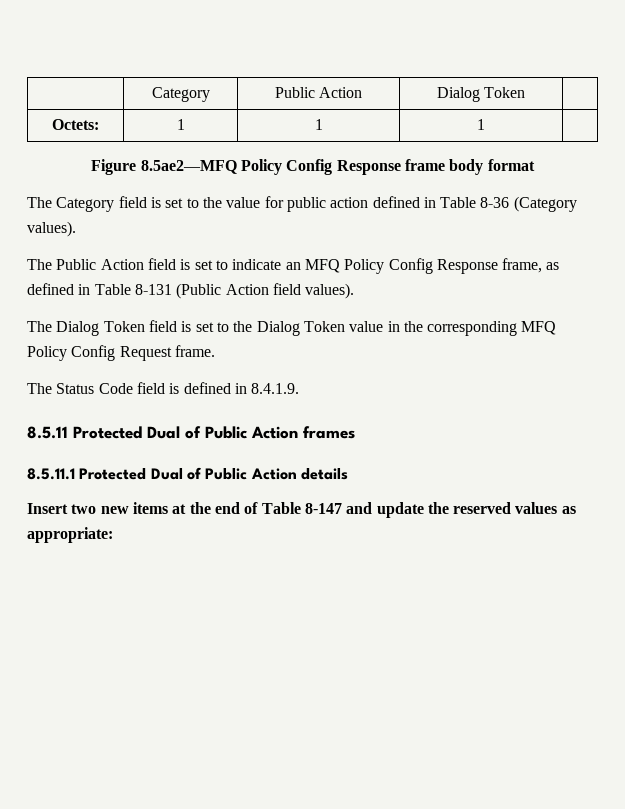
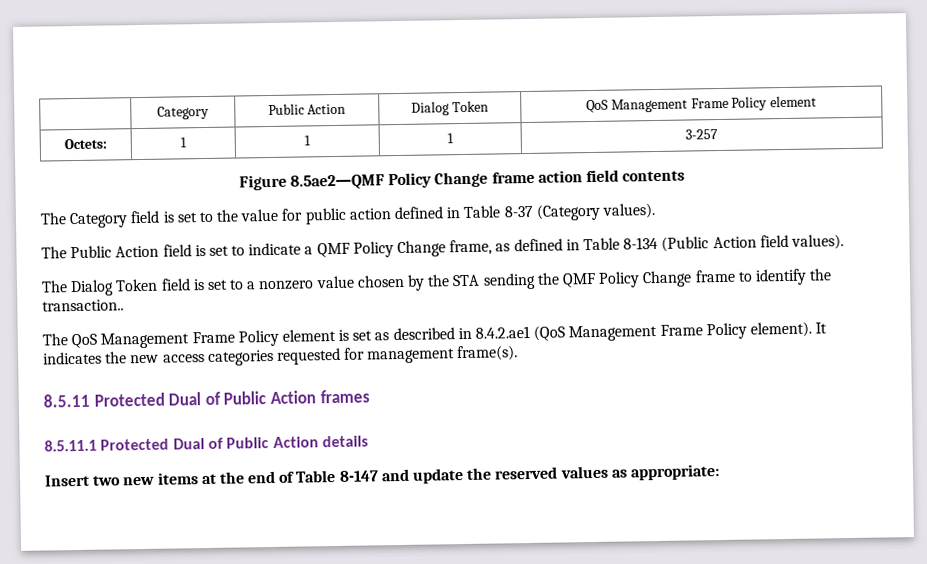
(526, 92) none -> [585,95,818,114] QoS Management Frame Policy element
(485, 124) none -> [685,129,718,140] 3-257
[140,159,535,175] 8.5ae2—MFQ Policy Config Response frame body format -> [290,169,686,190] 8.5ae2—QMF Policy Change frame action field contents
[480,197,510,208] 8-36 -> [503,205,533,218] 8-37
[285,258,498,274] an MFQ Policy Config Response -> [304,240,447,258] a QMF Policy Change
[134,284,172,295] 8-131 -> [623,236,659,250] 8-134
[233,321,557,336] [27,345,215,361] [27,382,300,394] the Dialog Token value in the corresponding MFQ Policy Config Request frame. // The Status Code field is defined in 8.4.1.9. -> [246,268,833,291] [42,299,124,312] [42,321,828,349] [43,345,519,366] a nonzero value chosen by the STA sending the QMF Policy Change frame to identify the transaction.. // The QoS Management Frame Policy element is set as described in 8.4.2.ae1 (QoS Management Frame Policy element). It indicates the new access categories requested for management frame(s).

